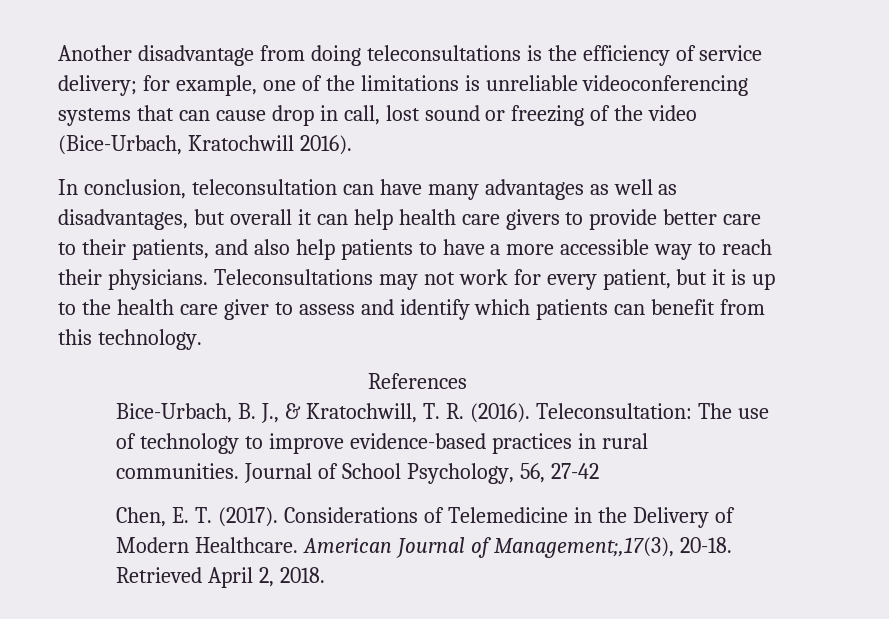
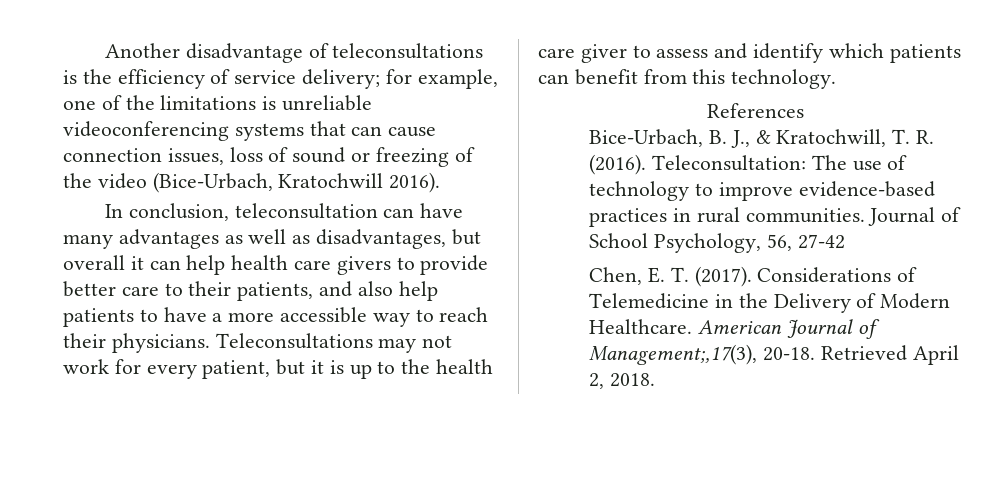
[259,45,361,66] from doing -> [308,43,329,58] of
[271,105,420,126] drop in call, lost -> [63,147,289,165] connection issues, loss of

